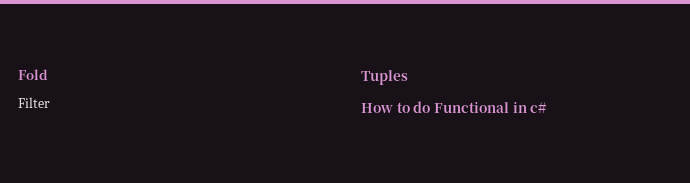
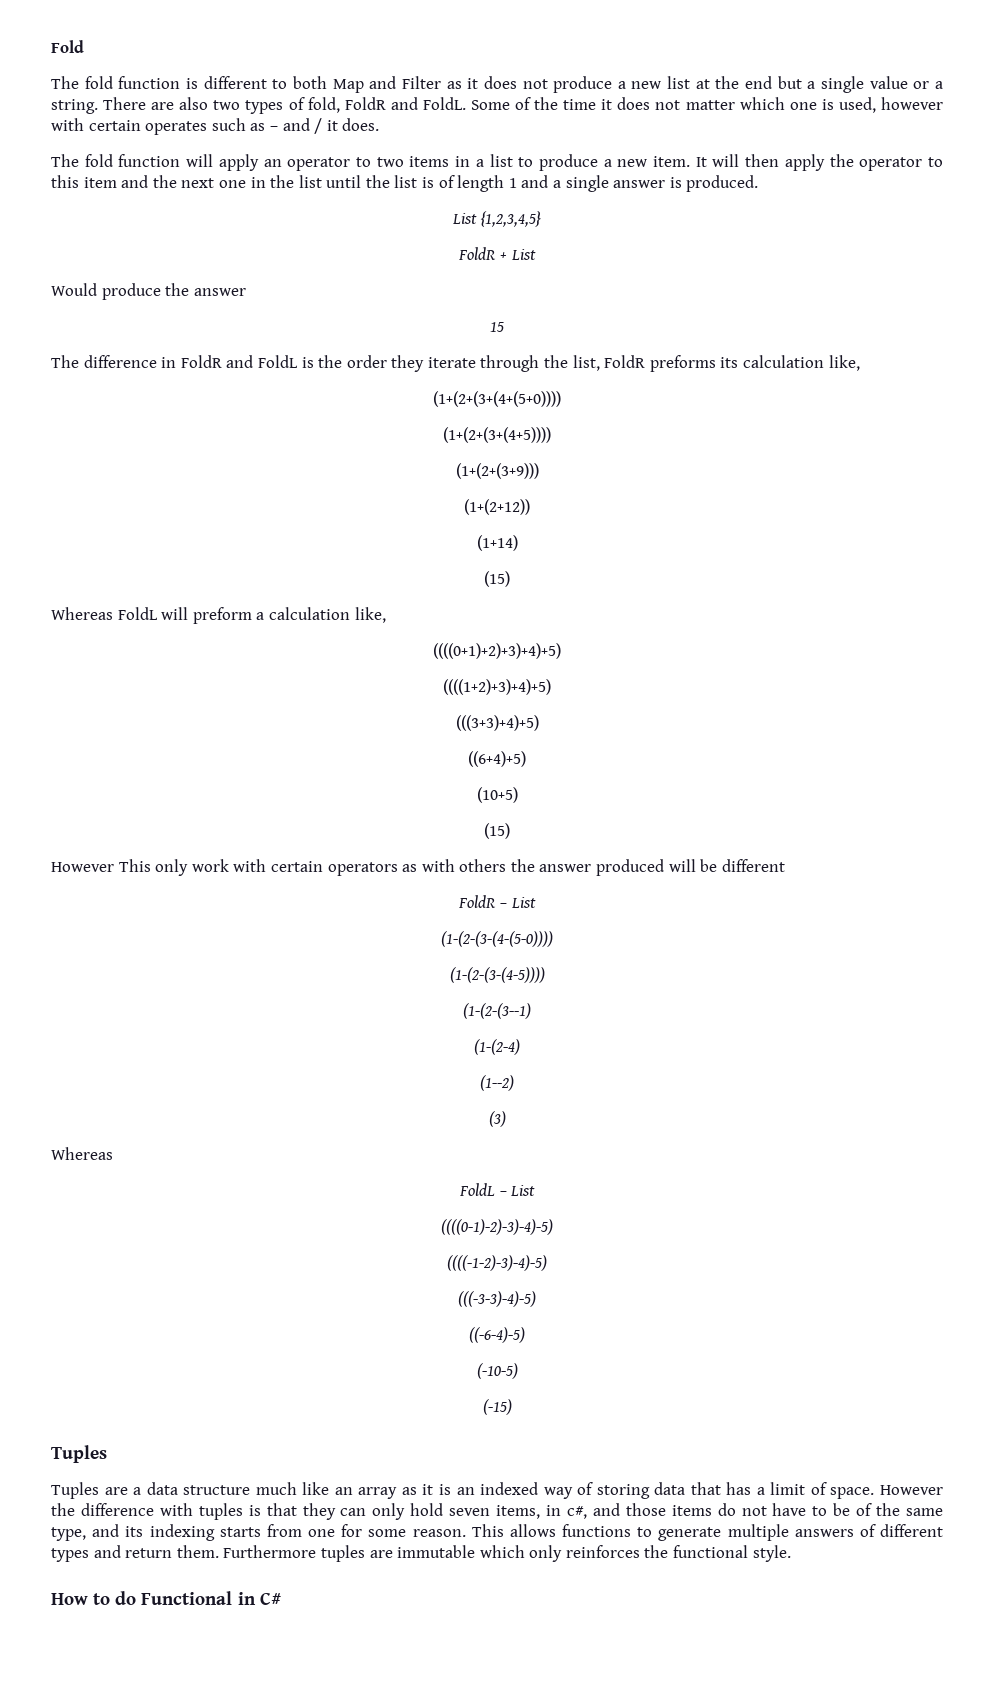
[18,97,50,108] [361,70,408,85] Filter // Tuples -> [51,76,944,93] [51,97,943,114] [51,118,380,135] [51,154,944,171] [51,175,759,192] [451,211,542,227] [458,247,536,260] [51,283,246,300] [490,322,504,332] [51,355,860,372] [433,391,561,407] [443,427,551,443] [455,463,539,479] [464,499,530,515] [476,535,518,551] [484,571,510,587] [51,607,386,624] [433,643,561,659] [443,679,551,695] [455,715,539,731] [468,751,526,767] [476,787,518,803] [484,823,510,839] [51,859,785,876] [458,895,536,908] [441,931,553,947] [449,967,545,983] [463,1003,531,1019] [474,1039,520,1055] [480,1075,514,1091] [488,1111,506,1127] [51,1147,113,1160] [458,1183,536,1196] [441,1219,553,1235] [447,1255,547,1271] [458,1291,536,1307] [469,1327,525,1343] [476,1363,518,1379] [482,1399,512,1415] [51,1445,107,1463] [51,1482,943,1499] [51,1503,943,1520] [51,1524,943,1541] [51,1545,791,1562] The fold function is different to both Map and Filter as it does not produce a new list at the end but a single value or a string. There are also two types of fold, FoldR and FoldL. Some of the time it does not matter which one is used, however with certain operates such as – and / it does. // The fold function will apply an operator to two items in a list to produce a new item. It will then apply the operator to this item and the next one in the list until the list is of length 1 and a single answer is produced. // List {1,2,3,4,5} // FoldR + List // Would produce the answer // 15 // The difference in FoldR and FoldL is the order they iterate through the list, FoldR preforms its calculation like, // (1+(2+(3+(4+(5+0)))) // (1+(2+(3+(4+5)))) // (1+(2+(3+9))) // (1+(2+12)) // (1+14) // (15) // Whereas FoldL will preform a calculation like, // ((((0+1)+2)+3)+4)+5) // ((((1+2)+3)+4)+5) // (((3+3)+4)+5) // ((6+4)+5) // (10+5) // (15) // However This only work with certain operators as with others the answer produced will be different // FoldR – List // (1-(2-(3-(4-(5-0)))) // (1-(2-(3-(4-5)))) // (1-(2-(3--1) // (1-(2-4) // (1--2) // (3) // Whereas // FoldL – List // ((((0-1)-2)-3)-4)-5) // ((((-1-2)-3)-4)-5) // (((-3-3)-4)-5) // ((-6-4)-5) // (-10-5) // (-15) // Tuples // Tuples are a data structure much like an array as it is an indexed way of storing data that has a limit of space. However the difference with tuples is that they can only hold seven items, in c#, and those items do not have to be of the same type, and its indexing starts from one for some reason. This allows functions to generate multiple answers of different types and return them. Furthermore tuples are immutable which only reinforces the functional style.
[530,102,547,113] c# -> [259,1592,281,1605] C#

